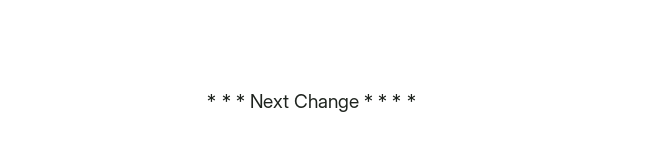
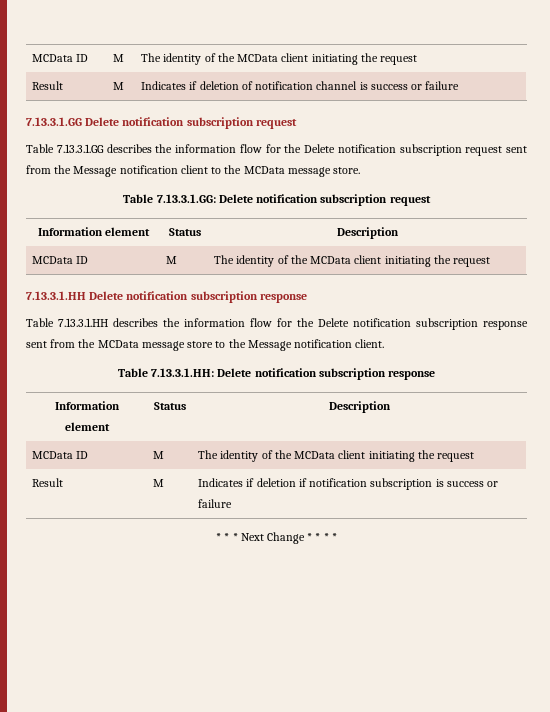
(207, 101) none -> [32,54,89,62] [113,54,125,62] [141,53,418,65] [32,81,64,90] [113,82,125,90] [141,81,460,90] [26,117,297,129] [26,144,527,156] [26,165,361,177] [123,194,431,206] [37,227,151,236] [168,228,201,236] [337,227,399,239] [32,256,89,264] [166,256,178,264] [214,255,491,267] [26,291,307,303] [26,318,528,330] [26,339,385,351] [117,368,436,380] [55,401,120,410] [65,422,110,431] [154,402,186,410] [329,401,391,413] [32,451,89,459] [153,451,165,459] [198,450,475,462] [32,478,64,487] [153,479,165,487] [198,478,499,490] [198,499,233,508] MCData ID | M | The identity of the MCData client initiating the request // Result | M | Indicates if deletion of notification channel is success or failure // 7.13.3.1.GG Delete notification subscription request // Table 7.13.3.1.GG describes the information flow for the Delete notification subscription request sent from the Message notification client to the MCData message store. // Table 7.13.3.1.GG: Delete notification subscription request // Information element | Status | Description // MCData ID | M | The identity of the MCData client initiating the request // 7.13.3.1.HH Delete notification subscription response // Table 7.13.3.1.HH describes the information flow for the Delete notification subscription response sent from the MCData message store to the Message notification client. // Table 7.13.3.1.HH: Delete notification subscription response // Information element | Status | Description // MCData ID | M | The identity of the MCData client initiating the request // Result | M | Indicates if deletion if notification subscription is success or failure //

